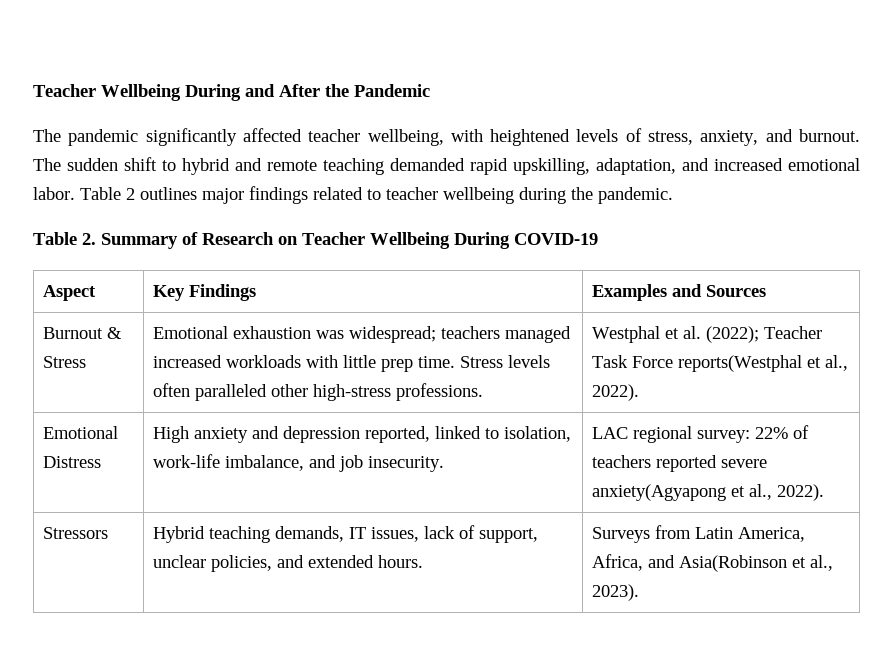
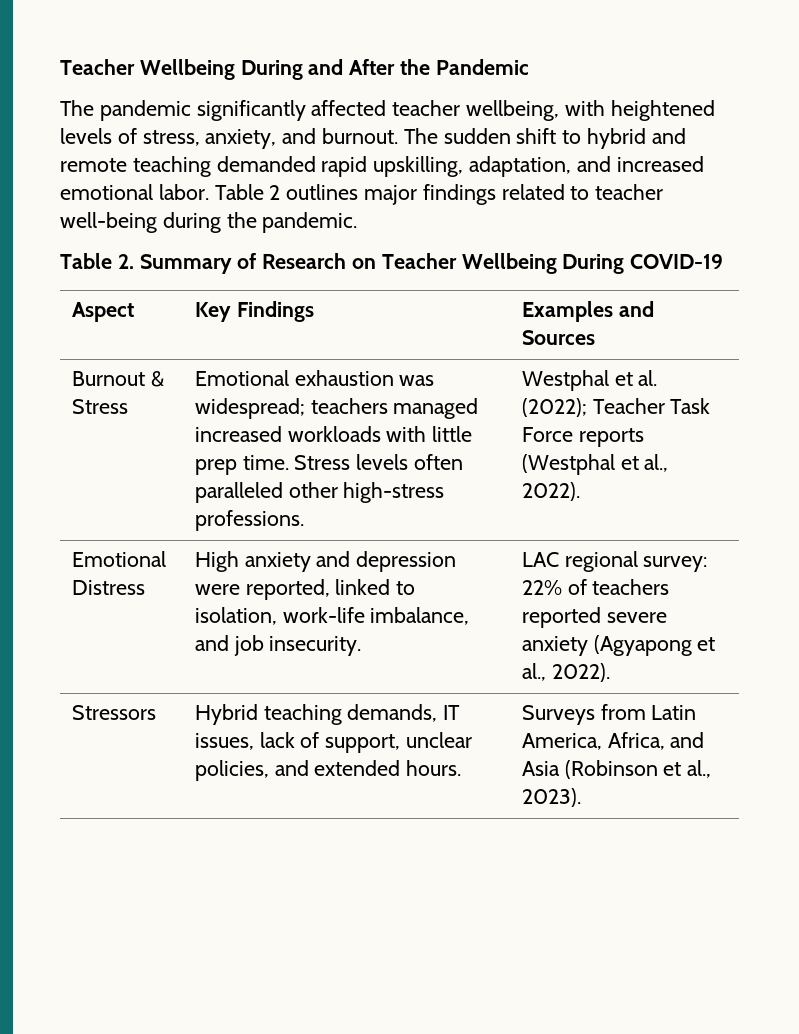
[443,187,514,204] wellbeing -> [60,212,157,233] well-being
[677,355,802,372] reports(Westphal -> [578,428,644,447] [521,454,615,475] reports (Westphal
(360, 434) none -> [194,584,240,595] were
[591,484,726,501] anxiety(Agyapong -> [521,635,692,656] anxiety (Agyapong
[678,555,787,572] Asia(Robinson -> [521,760,658,779] Asia (Robinson

